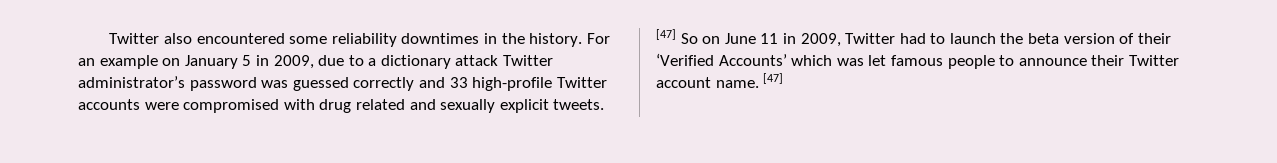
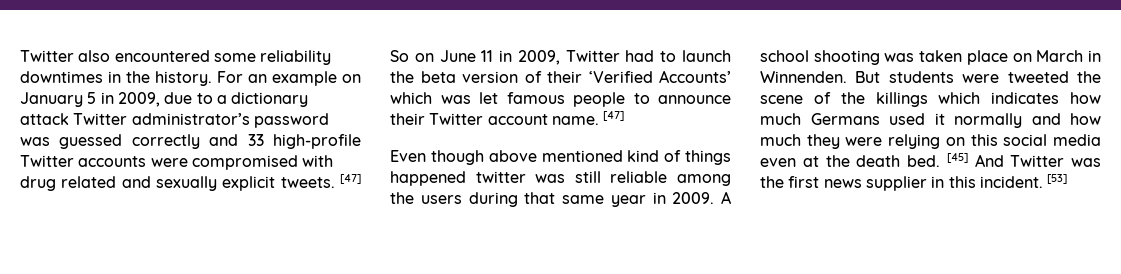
(784, 78) none -> [390,150,731,165] [390,171,731,186] [390,191,731,207] [760,50,1101,65] [760,71,1101,83] [760,92,1101,107] [760,113,1101,128] [760,134,1101,149] [760,153,1101,167] [760,174,1068,191] // Even though above mentioned kind of things happened twitter was still reliable among the users during that same year in 2009. A school shooting was taken place on March in Winnenden. But students were tweeted the scene of the killings which indicates how much Germans used it normally and how much they were relying on this social media even at the death bed. [45] And Twitter was the first news supplier in this incident. [53]

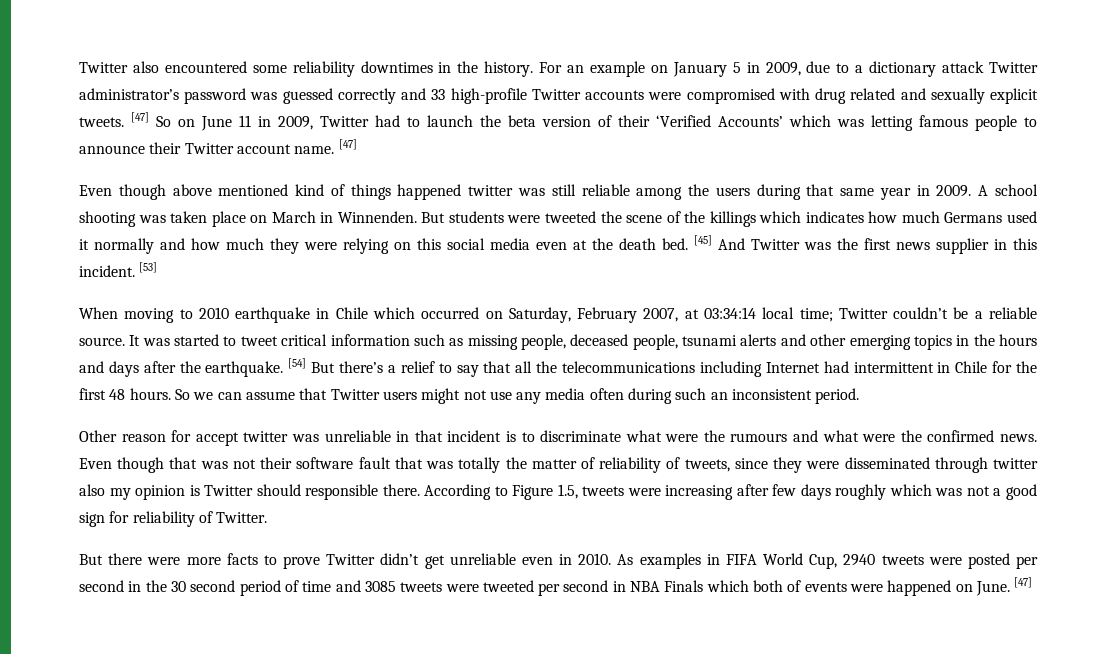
[479,92,498,104] let -> [871,115,913,131] letting
(1068, 179) none -> [79,307,1038,323] [79,334,1038,350] [79,358,1037,377] [79,388,860,404] [79,430,1038,446] [79,457,1039,473] [79,484,1037,500] [79,511,268,527] [79,553,1038,569] [79,577,1033,596] // When moving to 2010 earthquake in Chile which occurred on Saturday, February 2007, at 03:34:14 local time; Twitter couldn’t be a reliable source. It was started to tweet critical information such as missing people, deceased people, tsunami alerts and other emerging topics in the hours and days after the earthquake. [54] But there’s a relief to say that all the telecommunications including Internet had intermittent in Chile for the first 48 hours. So we can assume that Twitter users might not use any media often during such an inconsistent period. // Other reason for accept twitter was unreliable in that incident is to discriminate what were the rumours and what were the confirmed news. Even though that was not their software fault that was totally the matter of reliability of tweets, since they were disseminated through twitter also my opinion is Twitter should responsible there. According to Figure 1.5, tweets were increasing after few days roughly which was not a good sign for reliability of Twitter. // But there were more facts to prove Twitter didn’t get unreliable even in 2010. As examples in FIFA World Cup, 2940 tweets were posted per second in the 30 second period of time and 3085 tweets were tweeted per second in NBA Finals which both of events were happened on June. [47]

